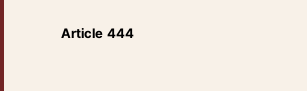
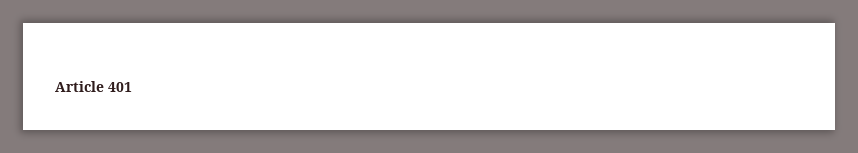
[106,28,134,38] 444 -> [108,82,132,92] 401

